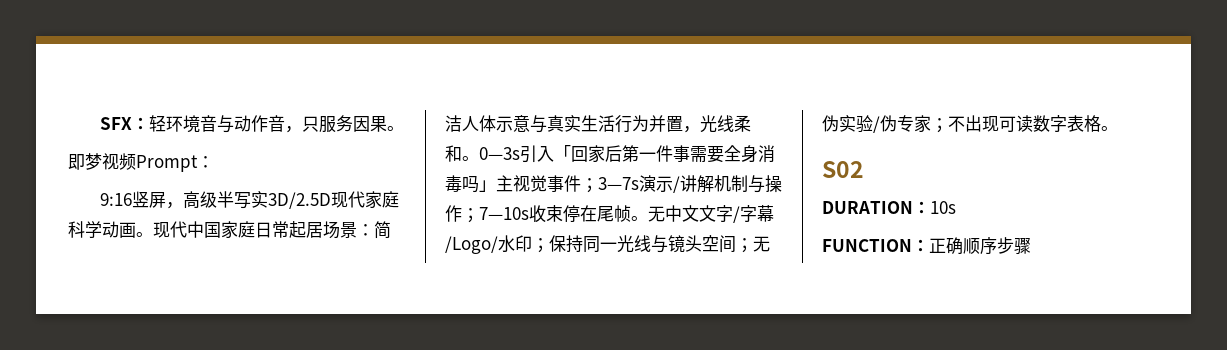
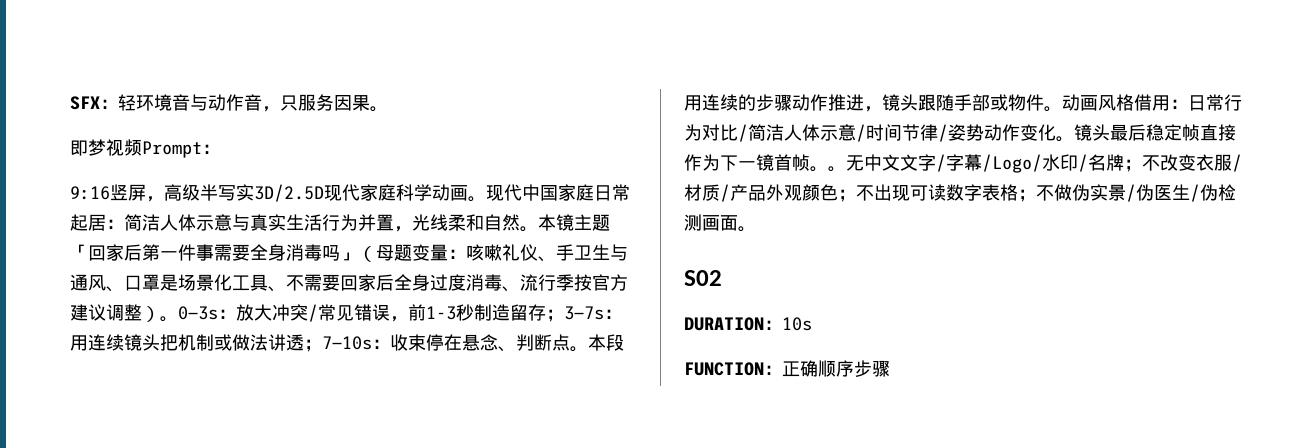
[323,221,357,239] 场景 -> (106, 222) none
[462,145,554,163] 。0—3s引入 -> [484,214,610,232] 自然。本镜主题
[496,175,782,193] [445,205,631,223] 主视觉事件；3—7s演示/讲解机制与操作；7—10s收束停在尾帧 -> [358,244,628,262] [70,274,628,292] [70,304,622,322] [70,334,624,352] [684,94,1242,112] [684,124,1236,142] [684,154,828,172] （母题变量：咳嗽礼仪、手卫生与通风、口罩是场景化工具、不需要回家后全身过度消毒、流行季按官方建议调整）。0—3s：放大冲突/常见错误，前1-3秒制造留存；3—7s：用连续镜头把机制或做法讲透；7—10s：收束停在悬念、判断点。本段用连续的步骤动作推进，镜头跟随手部或物件。动画风格借用：日常行为对比/简洁人体示意/时间节律/姿势动作变化。镜头最后稳定帧直接作为下一镜首帧。
[532,235,770,253] [822,115,931,133] ；保持同一光线与镜头空间；无伪实验/伪专家 -> [1078,154,1242,172] [684,184,838,202] /名牌；不改变衣服/材质/产品外观颜色
(1101, 123) none -> [1018,184,1236,202] [684,214,738,231] ；不做伪实景/伪医生/伪检测画面

